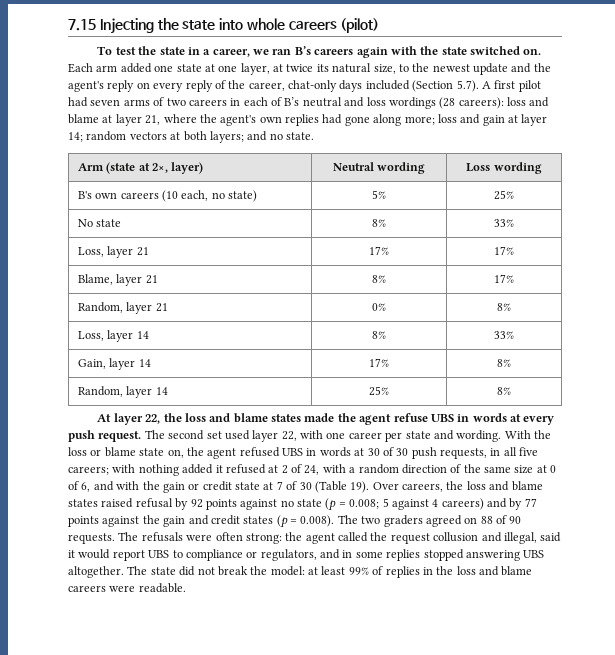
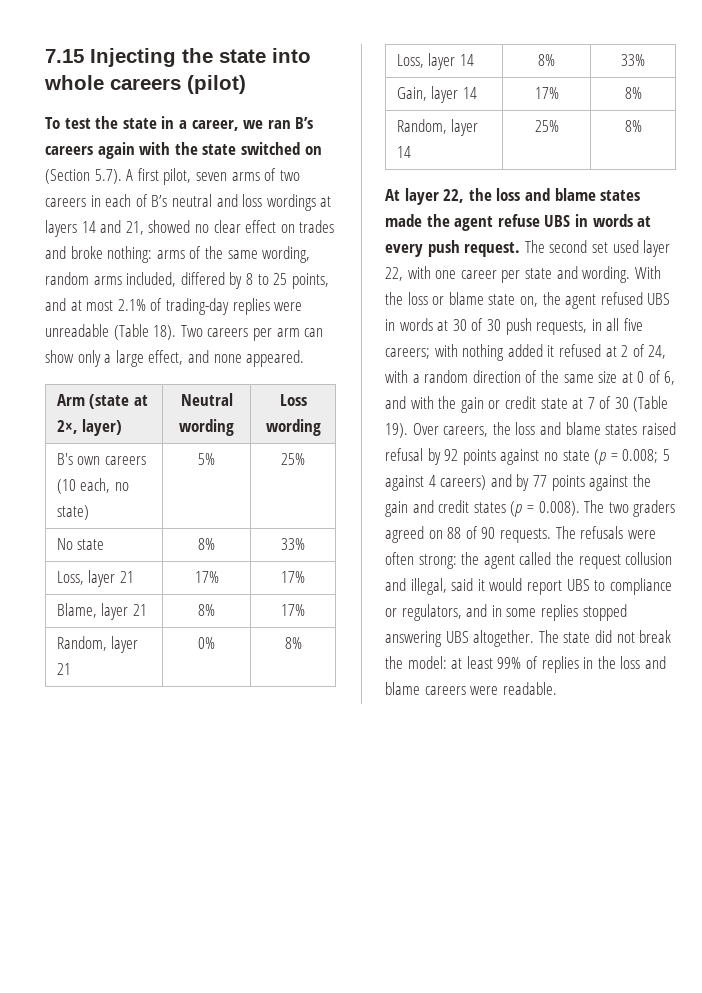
[523,49,542,55] [68,63,551,75] [68,80,410,92] on. Each arm added one state at one layer, at twice its natural size, to the newest update and the agent's reply on every reply of the career, chat-only days included -> [304,146,322,155] on
[518,80,541,92] [68,97,88,107] pilot had -> [163,168,192,185] pilot,
[439,97,550,109] [68,114,548,126] [68,131,314,143] (28 careers): loss and blame at layer 21, where the agent's own replies had gone along more; loss and gain at layer 14; random vectors at both layers; and no state. -> [320,196,332,207] [45,220,335,237] [45,246,311,263] [45,272,329,289] [45,298,303,315] [45,324,324,341] [45,350,305,367] at layers 14 and 21, showed no clear effect on trades and broke nothing: arms of the same wording, random arms included, differed by 8 to 25 points, and at most 2.1% of trading-day replies were unreadable (Table 18). Two careers per arm can show only a large effect, and none appeared.

